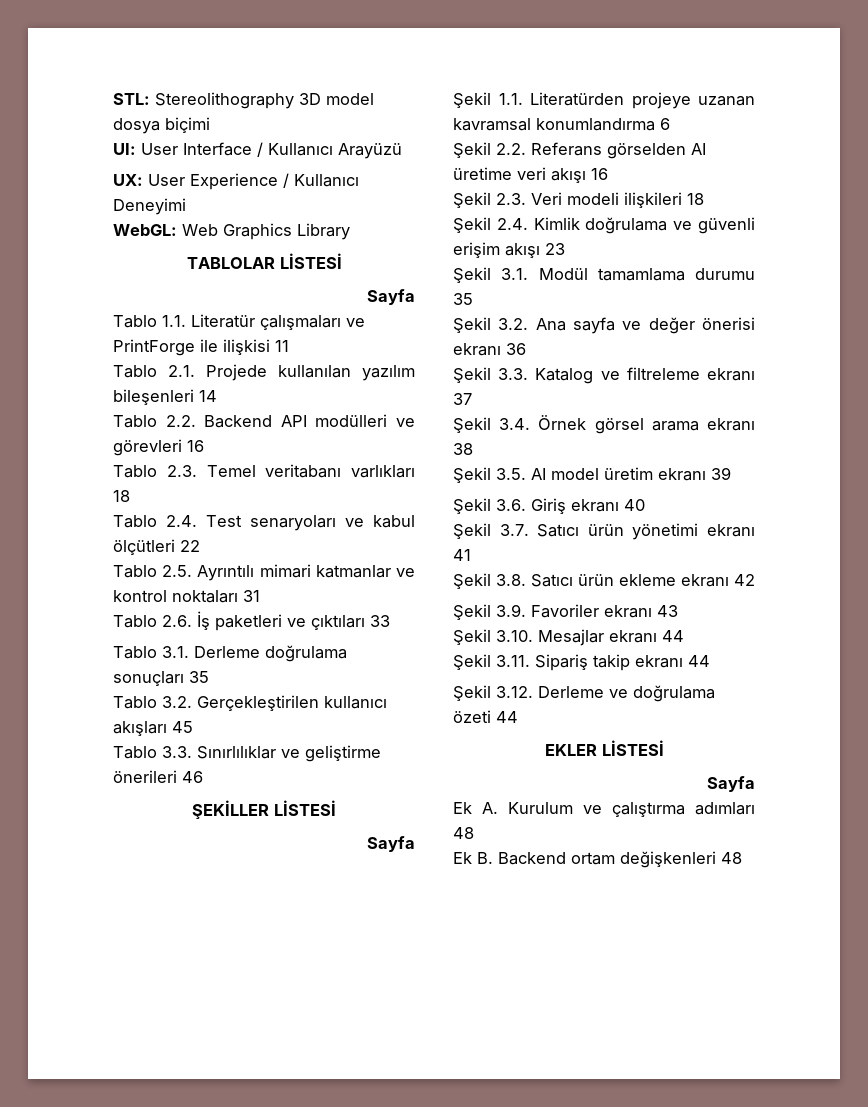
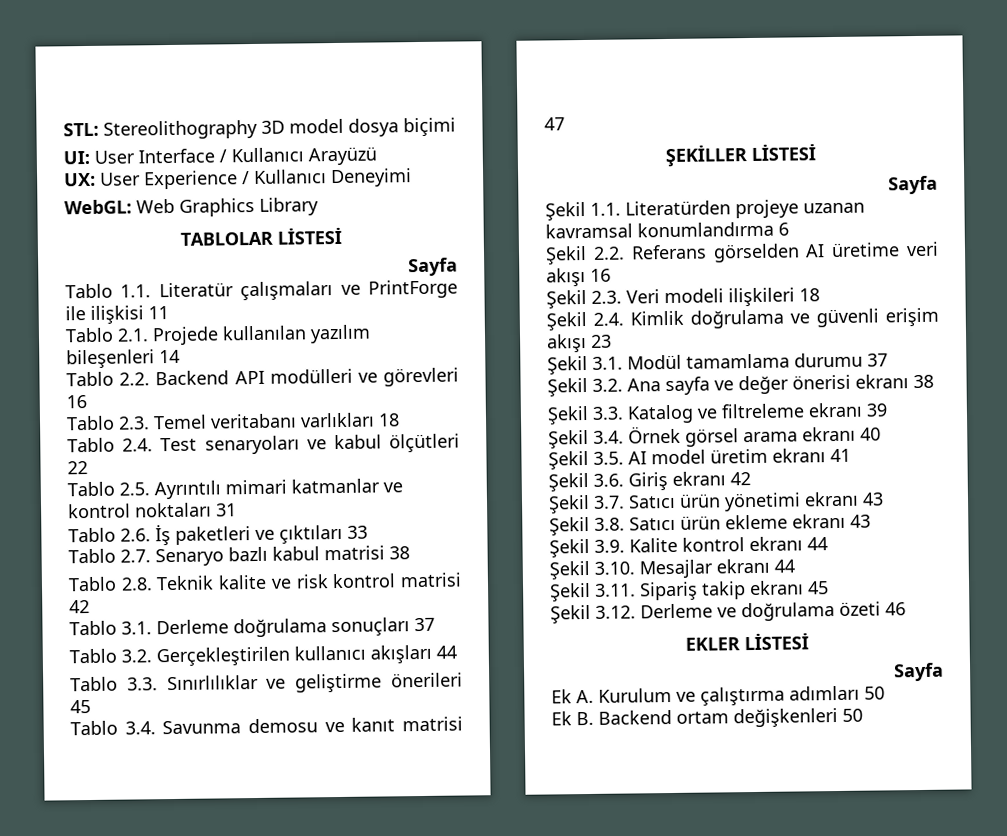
(390, 621) none -> [68,545,410,567] [68,572,463,592] [69,600,90,614] // Tablo 2.7. Senaryo bazlı kabul matrisi 38 // Tablo 2.8. Teknik kalite ve risk kontrol matrisi 42
[189,671,209,683] 35 -> [414,617,435,632] 37
[172,721,193,733] 45 -> [436,645,457,659] 44
[182,771,203,783] 46 -> [70,699,91,714] [70,716,463,736] [544,117,565,131] 45 // Tablo 3.4. Savunma demosu ve kanıt matrisi 47
[453,293,473,305] 35 -> [867,353,888,367] 37
[506,343,526,355] 36 -> [913,374,934,389] 38
[453,393,472,405] 37 -> [866,403,888,417] 39
[453,443,473,455] 38 -> [860,427,881,441] 40
[711,467,731,480] 39 -> [830,448,851,463] 41
[624,499,645,511] 40 -> [730,472,751,486] 42
[453,549,471,561] 41 -> [862,492,884,506] 43
[734,574,755,586] 42 -> [850,514,871,528] 43
[531,604,678,618] Favoriler ekranı 43 -> [629,536,828,553] Kalite kontrol ekranı 44
[688,655,710,667] 44 -> [807,581,829,595] 45
[496,711,518,723] 44 -> [885,602,906,616] 46
[453,827,474,839] 48 -> [864,686,885,700] 50
[721,852,742,864] 48 -> [842,708,863,722] 50

